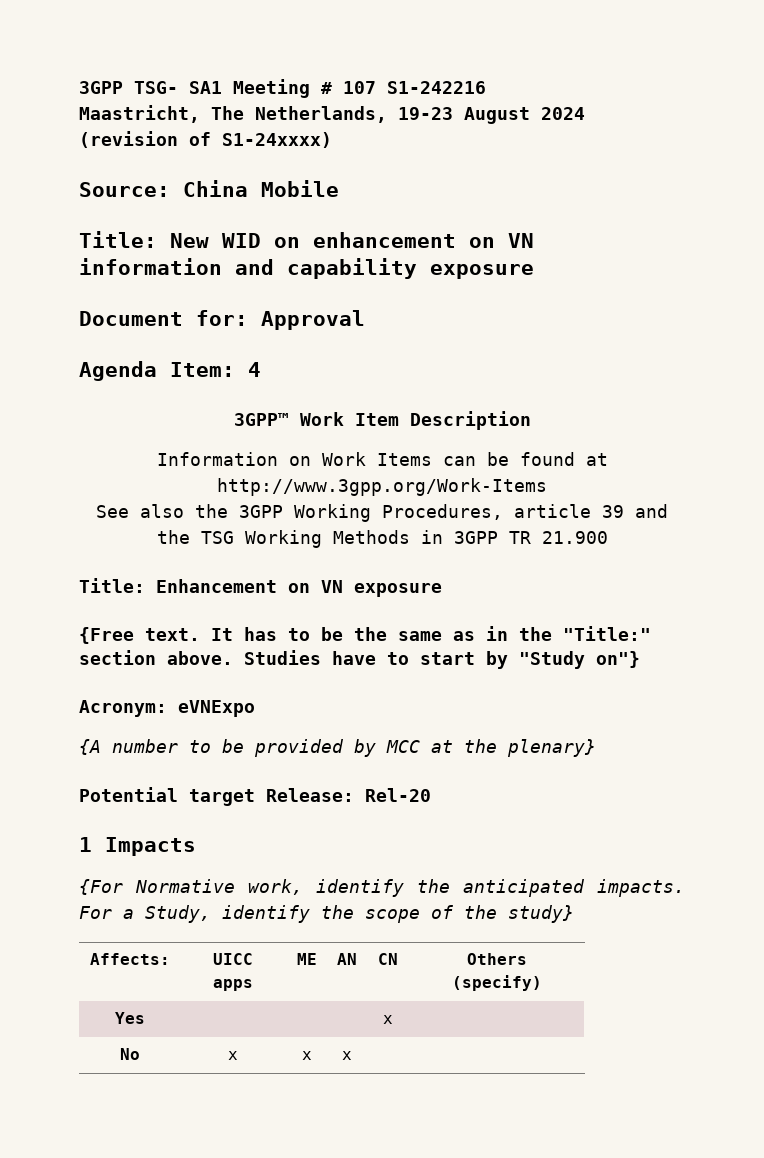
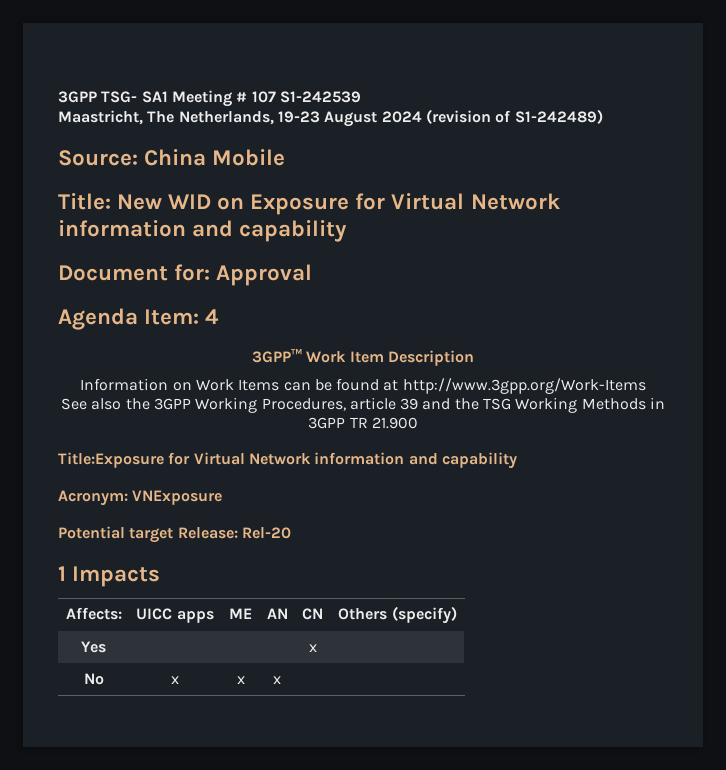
[387,81,486,94] S1-242216 -> [279,91,361,103] S1-242539
[222,132,332,148] S1-24xxxx) -> [514,109,603,124] S1-242489)
[313,232,534,248] [79,258,534,279] enhancement on VN information and capability exposure -> [250,193,560,215] [58,220,348,242] Exposure for Virtual Network information and capability
[79,578,442,597] [79,626,651,644] [79,650,640,669] [79,700,255,717] [79,739,596,757] Title: Enhancement on VN exposure // {Free text. It has to be the same as in the "Title:" section above. Studies have to start by "Study on"} // Acronym: eVNExpo // {A number to be provided by MCC at the plenary} -> [58,452,517,469] [58,490,223,506] Title:Exposure for Virtual Network information and capability // Acronym: VNExposure
[79,879,685,897] [79,905,574,923] // {For Normative work, identify the anticipated impacts. For a Study, identify the scope of the study} -> (161, 576) none

